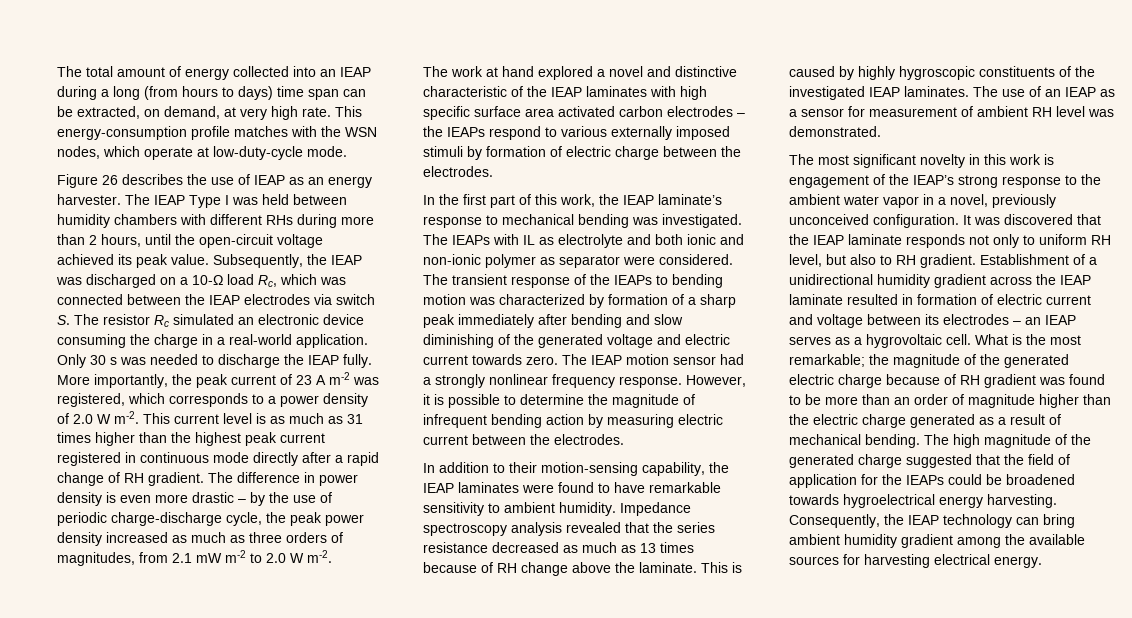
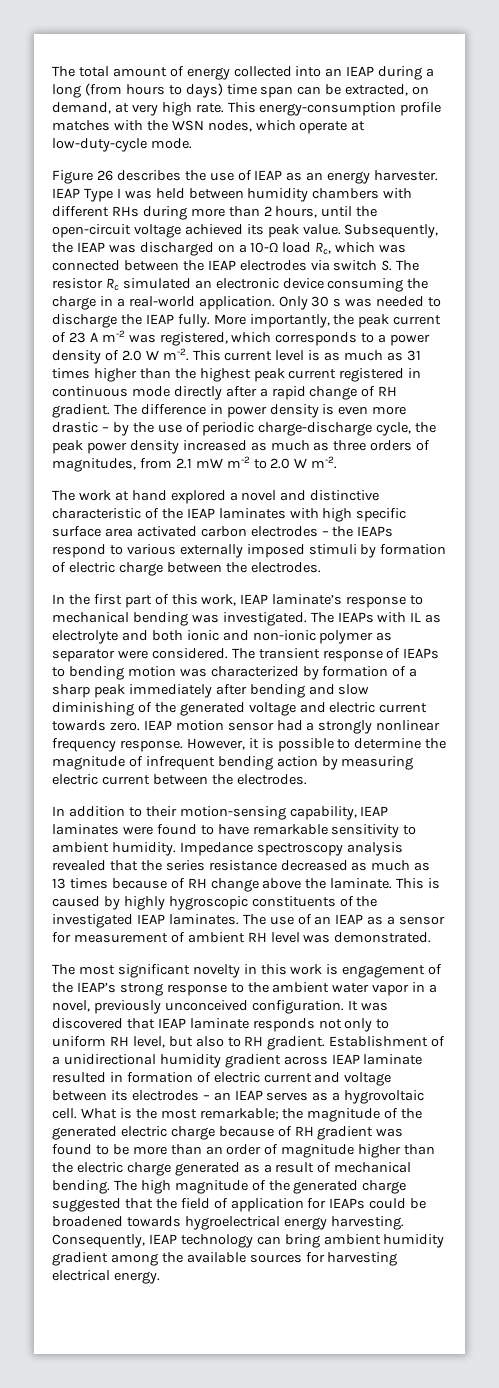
[125,194,150,205] The -> (439, 175) none
[599,194,619,205] the -> (237, 600) none
[590,274,610,285] the -> (401, 653) none
[562,354,587,365] The -> (140, 726) none
[709,462,729,473] the -> (357, 813) none
[789,234,809,245] the -> (155, 1023) none
[1036,274,1056,285] the -> (328, 1060) none
[882,474,902,485] the -> (327, 1203) none
[884,514,904,525] the -> (145, 1241) none

